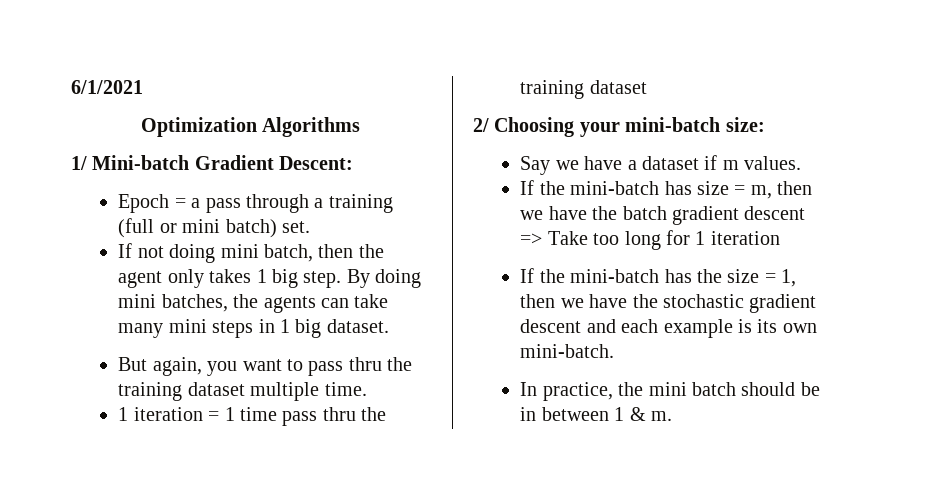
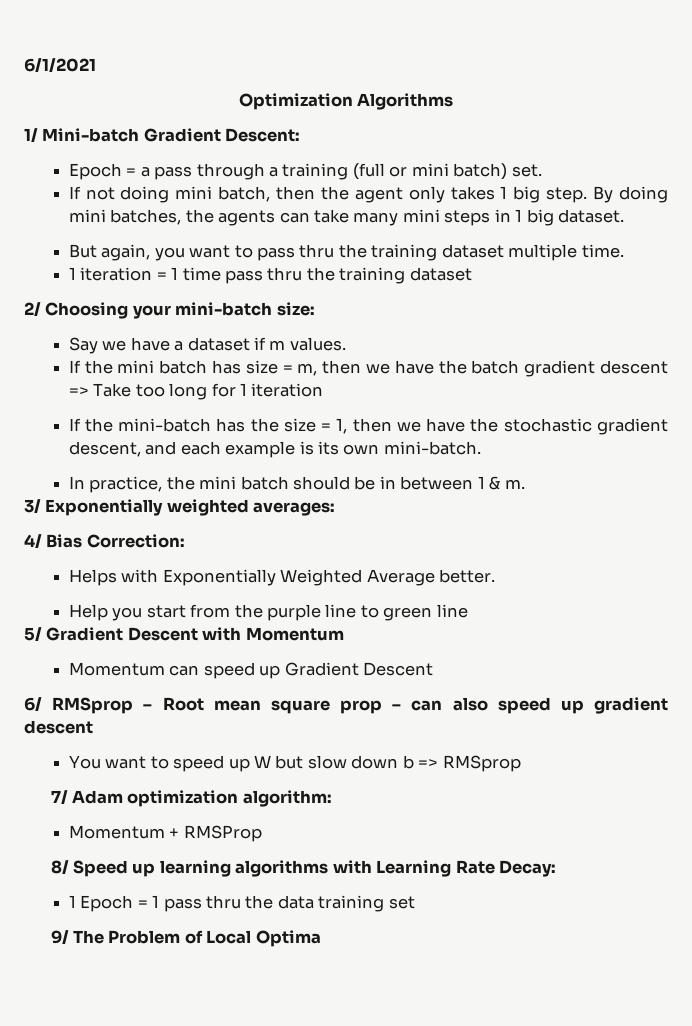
[570,181,660,195] mini-batch -> [117,360,208,374] mini batch
[520,319,582,333] descent -> [68,441,141,457] descent,
(673, 416) none -> [24,499,336,516] [24,534,185,548] [68,569,495,586] [68,604,468,621] [24,627,344,641] [68,662,433,679] [24,697,668,714] [24,720,93,734] [68,755,521,772] [50,790,332,807] [68,825,262,842] [50,860,557,877] [68,895,415,912] [50,930,321,947] // 3/ Exponentially weighted averages: // 4/ Bias Correction: // Helps with Exponentially Weighted Average better. // Help you start from the purple line to green line // 5/ Gradient Descent with Momentum // Momentum can speed up Gradient Descent // 6/ RMSprop – Root mean square prop – can also speed up gradient descent // You want to speed up W but slow down b => RMSprop // 7/ Adam optimization algorithm: // Momentum + RMSProp // 8/ Speed up learning algorithms with Learning Rate Decay: // 1 Epoch = 1 pass thru the data training set // 9/ The Problem of Local Optima

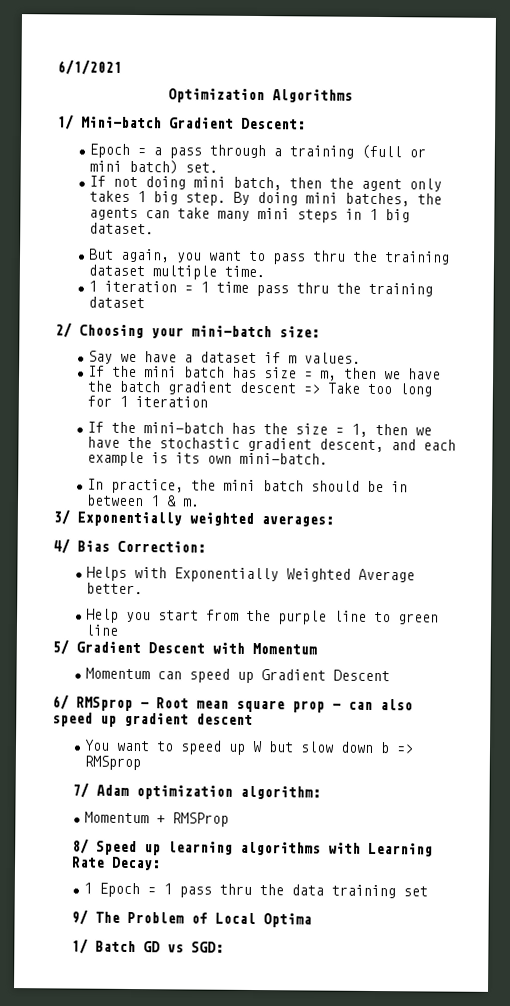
(321, 938) none -> [70,938,224,954] // 1/ Batch GD vs SGD:

